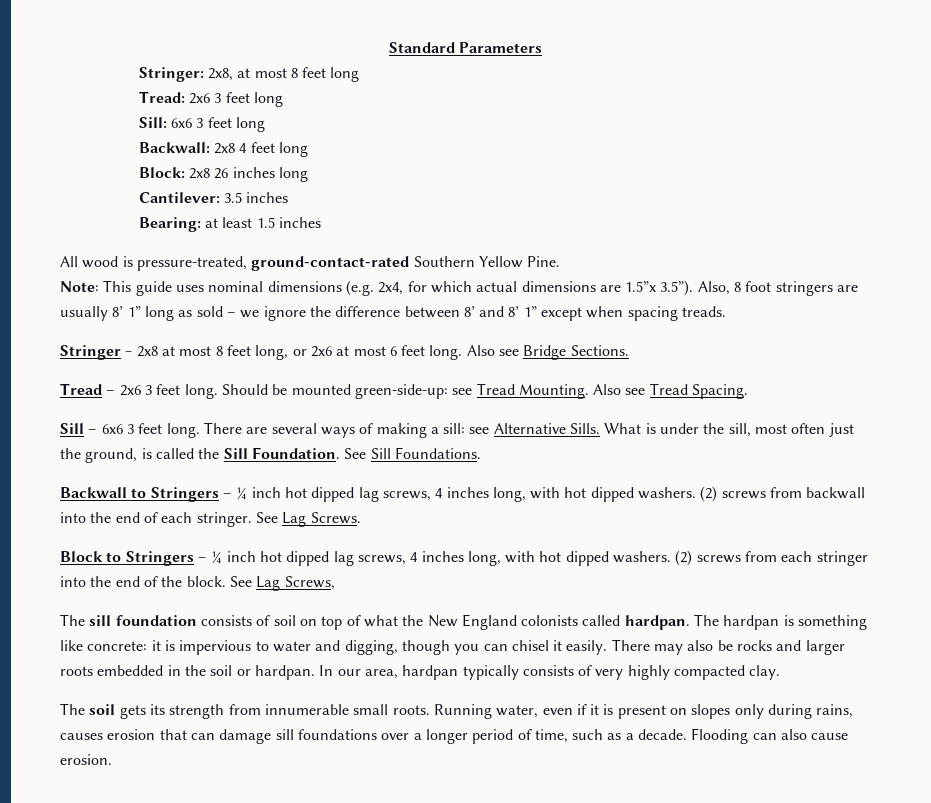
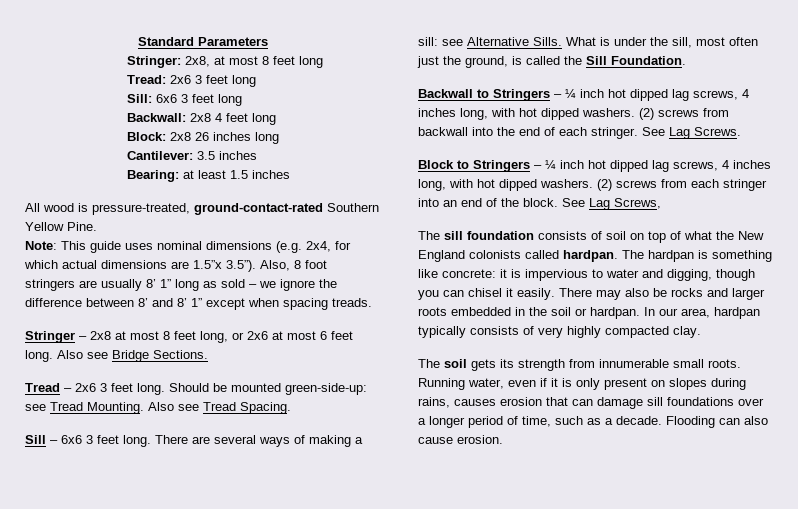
[344,447,481,459] See Sill Foundations. -> (686, 60) none
[90,576,112,587] the -> [443,200,457,207] an
(614, 709) none -> [576,378,600,390] only
[734,704,764,719] only -> (707, 384) none

